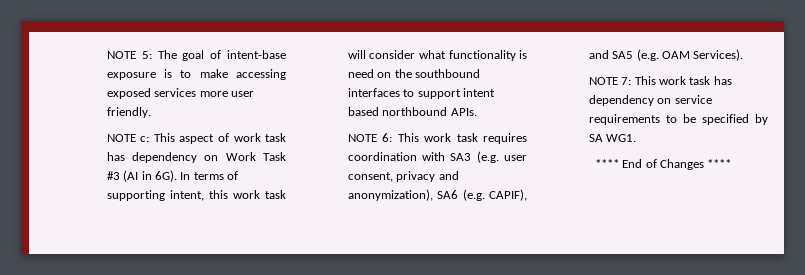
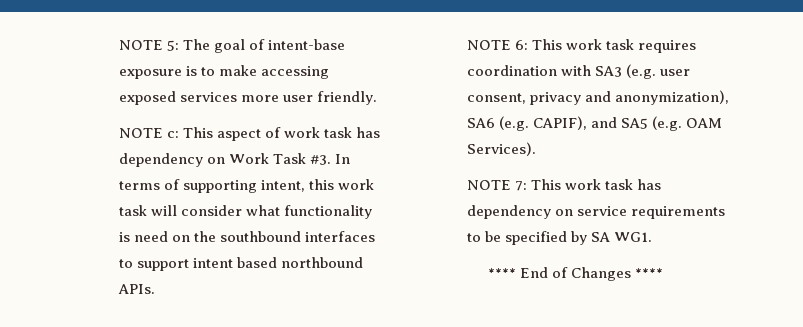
[106,170,178,182] #3 (AI in 6G). -> [310,155,332,165] #3.

